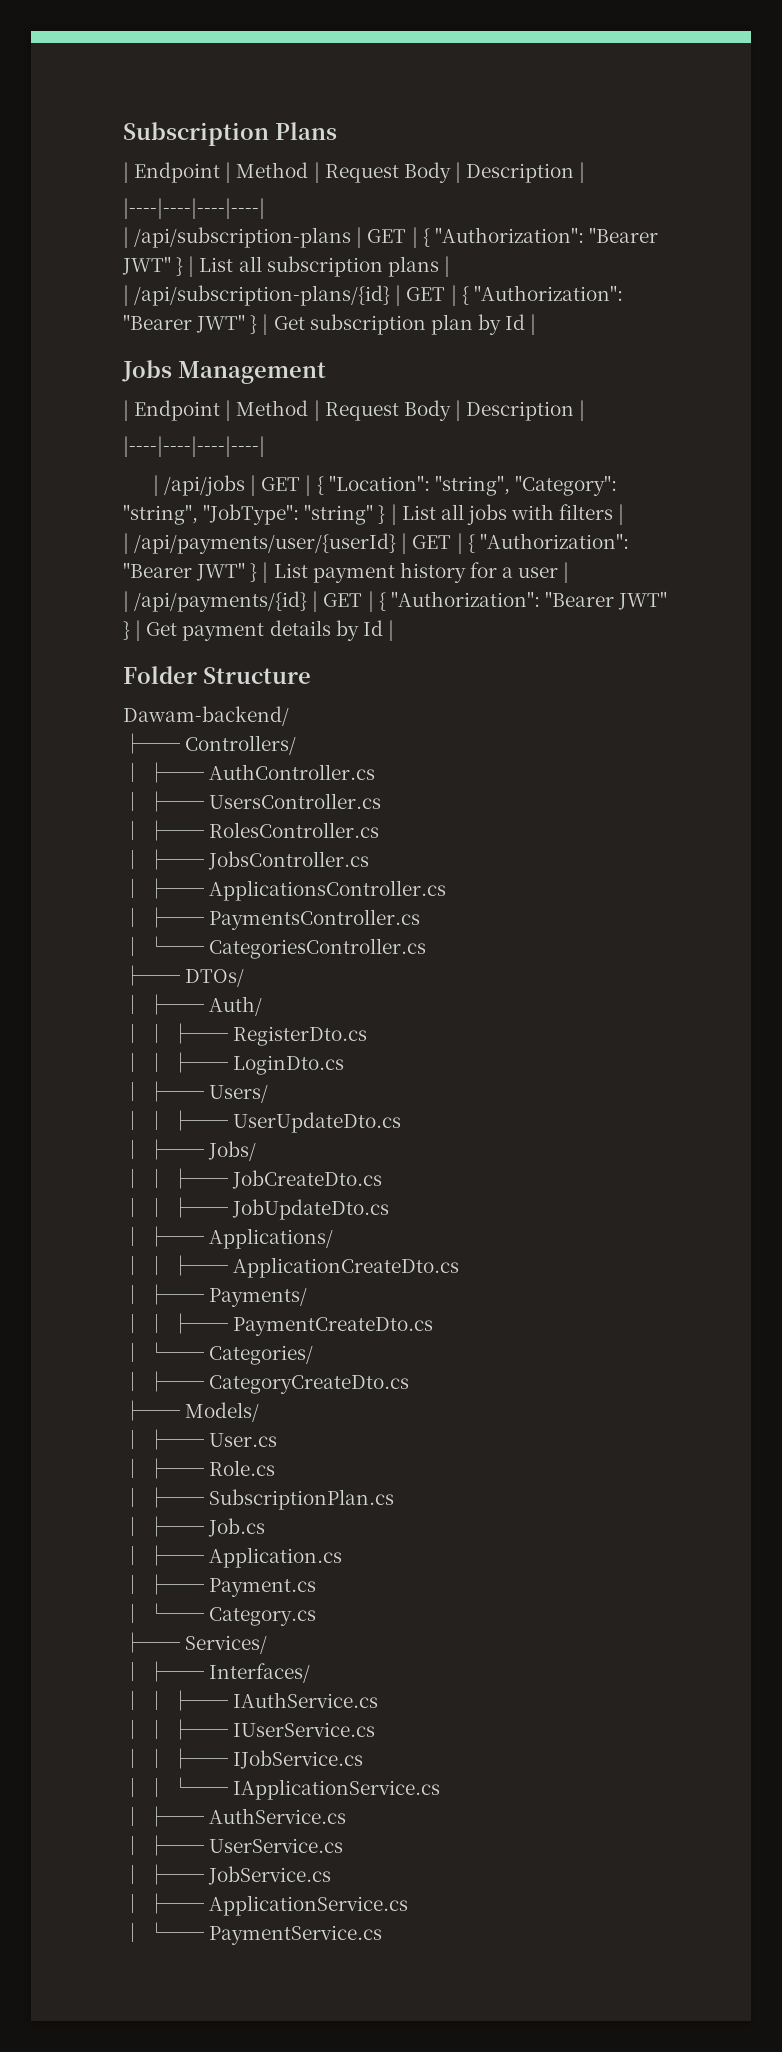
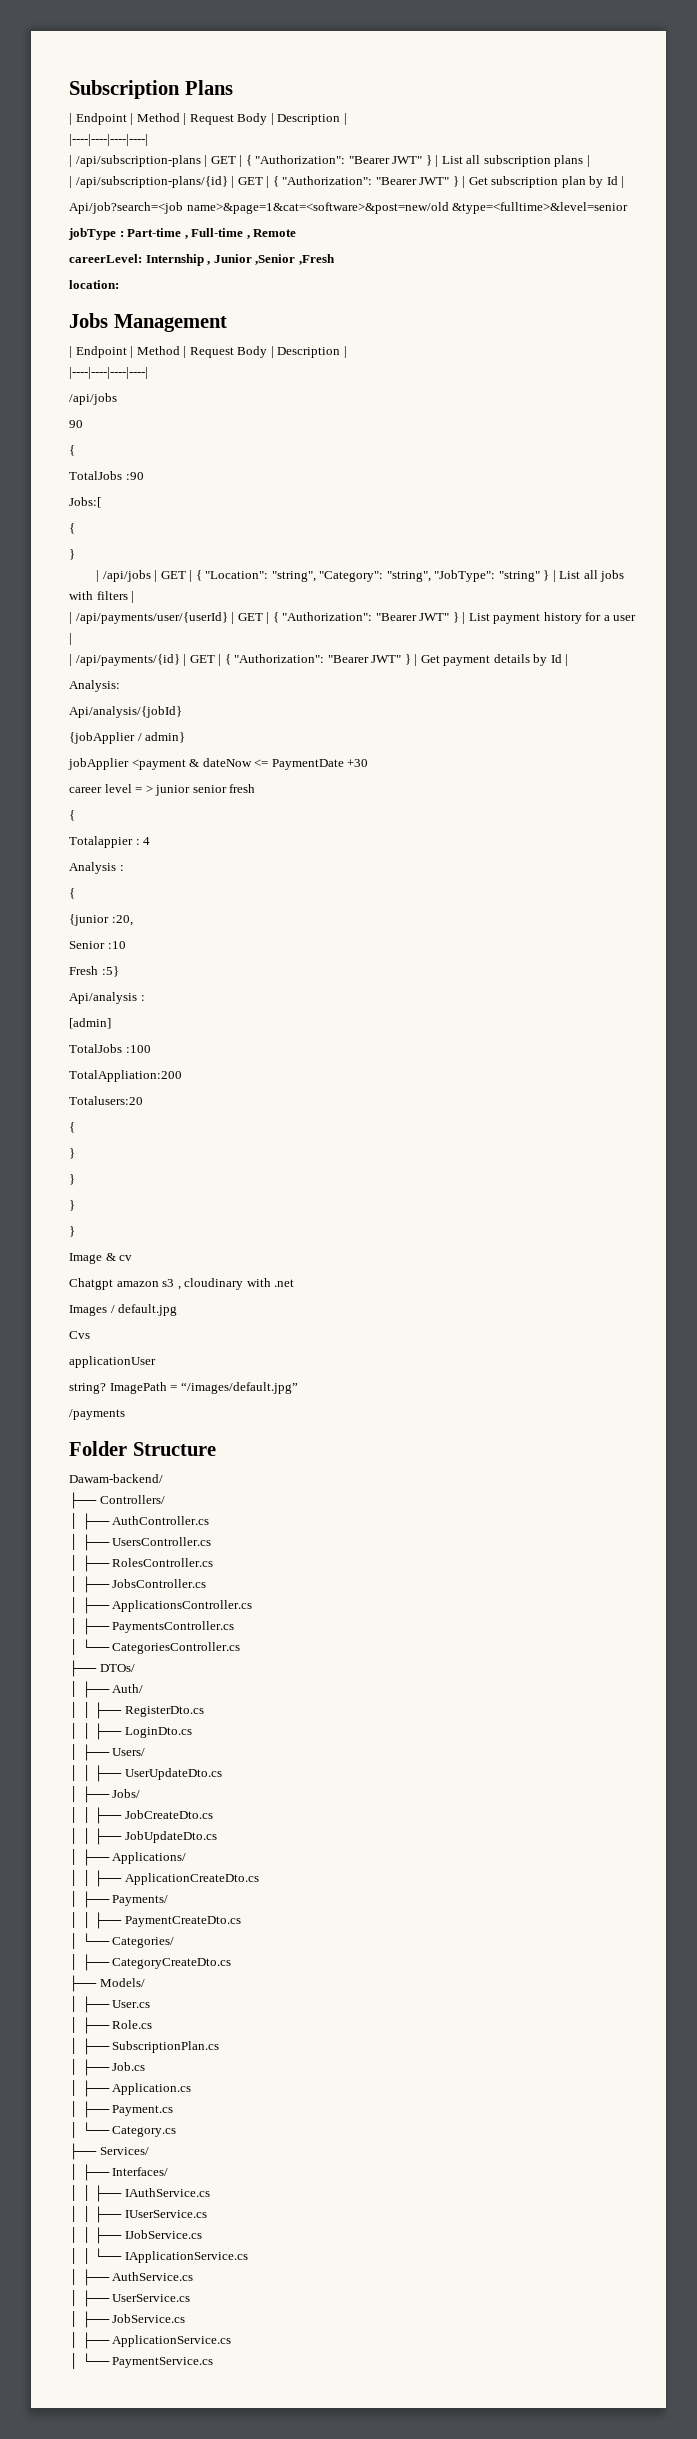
(537, 324) none -> [69,202,629,214] [68,228,297,240] [69,254,335,266] [69,280,119,289] // Api/job?search=<job name>&page=1&cat=<software>&post=new/old &type=<fulltime>&level=senior // jobType : Part-time , Full-time , Remote // careerLevel: Internship , Junior ,Senior ,Fresh // location:
(265, 446) none -> [69,393,117,405] [69,420,83,428] [69,445,75,456] [69,471,144,480] [69,497,101,508] [69,523,75,534] [69,549,75,560] // /api/jobs // 90 // { // TotalJobs :90 // Jobs:[ // { // }
(394, 630) none -> [69,680,120,692] [69,706,182,718] [69,732,186,744] [68,758,369,770] [69,784,256,796] [69,810,75,821] [69,836,151,848] [69,862,124,874] [69,888,75,899] [69,914,133,926] [69,941,126,949] [69,966,119,977] [69,992,145,1004] [69,1018,111,1029] [69,1044,151,1053] [69,1070,182,1082] [69,1096,143,1105] [69,1122,75,1133] [69,1148,75,1159] [69,1174,75,1185] [69,1200,75,1211] [69,1226,75,1237] [69,1253,133,1264] [69,1278,295,1290] [69,1304,178,1316] [69,1331,90,1339] [69,1356,156,1368] [69,1382,298,1394] [69,1409,125,1420] // Analysis: // Api/analysis/{jobId} // {jobApplier / admin} // jobApplier <payment & dateNow <= PaymentDate +30 // career level = > junior senior fresh // { // Totalappier : 4 // Analysis : // { // {junior :20, // Senior :10 // Fresh :5} // Api/analysis : // [admin] // TotalJobs :100 // TotalAppliation:200 // Totalusers:20 // { // } // } // } // } // Image & cv // Chatgpt amazon s3 , cloudinary with .net // Images / default.jpg // Cvs // applicationUser // string? ImagePath = “/images/default.jpg” // /payments

